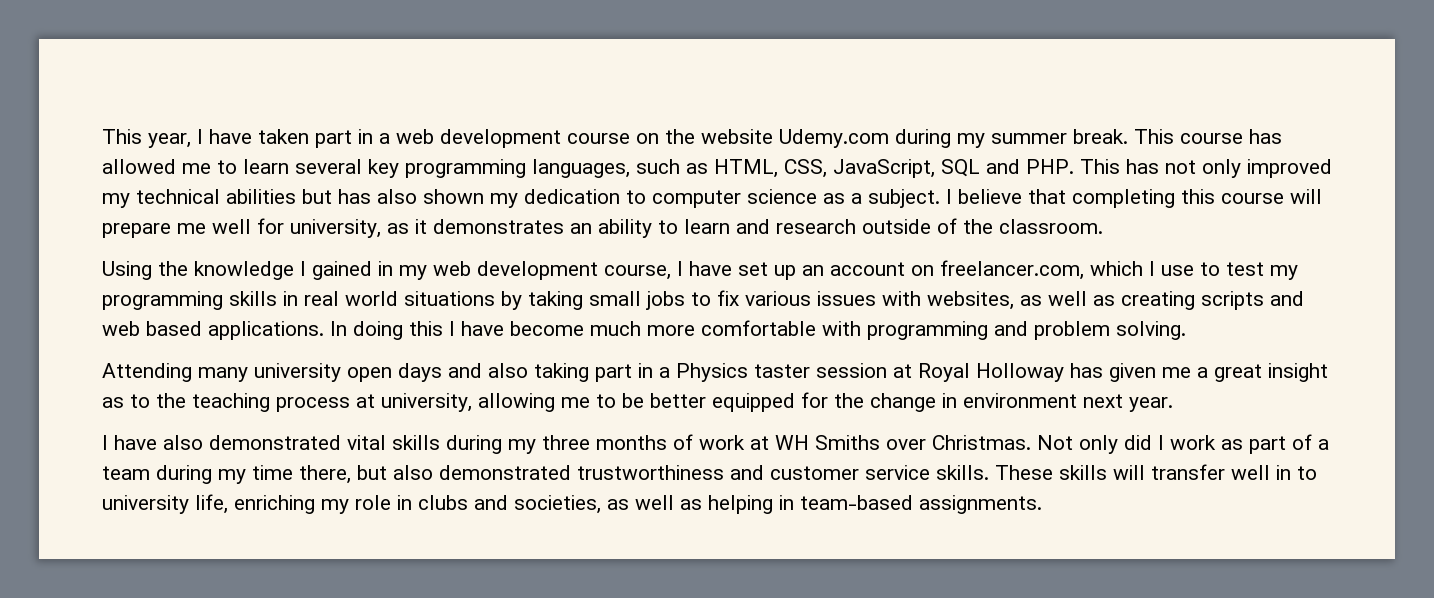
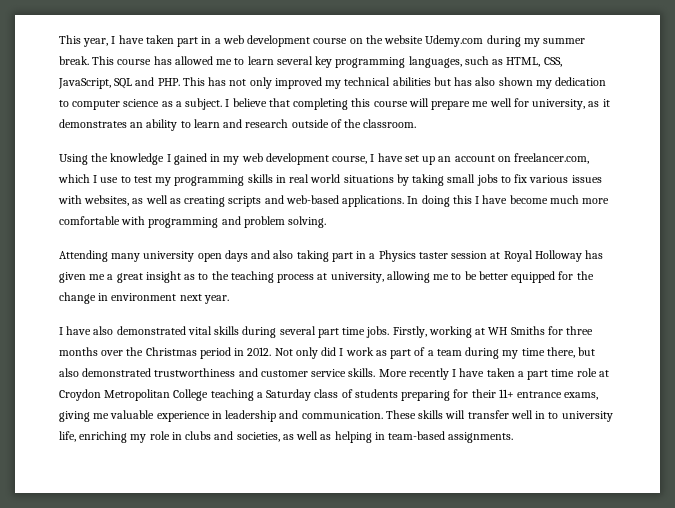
[102,321,202,336] web based -> [285,195,339,204] web-based
[508,434,1031,454] my three months of work at WH Smiths over Christmas. -> [279,326,594,338] [59,347,272,359] several part time jobs. Firstly, working at WH Smiths for three months over the Christmas period in 2012.
(989, 472) none -> [378,368,609,380] [59,389,599,401] [59,410,383,422] More recently I have taken a part time role at Croydon Metropolitan College teaching a Saturday class of students preparing for their 11+ entrance exams, giving me valuable experience in leadership and communication.

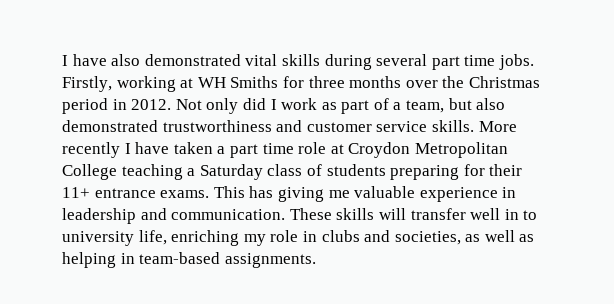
[59,35,586,47] [59,56,562,68] [58,77,607,89] [59,98,610,110] [59,119,417,131] [59,153,590,165] [58,174,602,186] [58,195,610,207] [59,216,327,228] [59,250,604,262] [59,271,594,283] [59,292,229,304] This year, I have taken part in a web development course on the website Udemy.com during my summer break. This course has allowed me to learn several key programming languages, such as HTML, CSS, JavaScript, SQL and PHP. This has not only improved my technical abilities but has also shown my dedication to computer science as a subject. I believe that completing this course will prepare me well for university, as it demonstrates an ability to learn and research outside of the classroom. // Using the knowledge I gained in my web development course, I have set up an account on freelancer.com, which I use to test my programming skills in real world situations by taking small jobs to fix various issues with websites, as well as creating scripts and web-based applications. In doing this I have become much more comfortable with programming and problem solving. // Attending many university open days and also taking part in a Physics taster session at Royal Holloway has given me a great insight as to the teaching process at university, allowing me to be better equipped for the change in environment next year. // -> (62, 60) none
[436,347,575,359] team during my time there, -> [406,100,445,113] team,
[564,392,599,400] exams, -> [160,186,274,198] exams. This has

